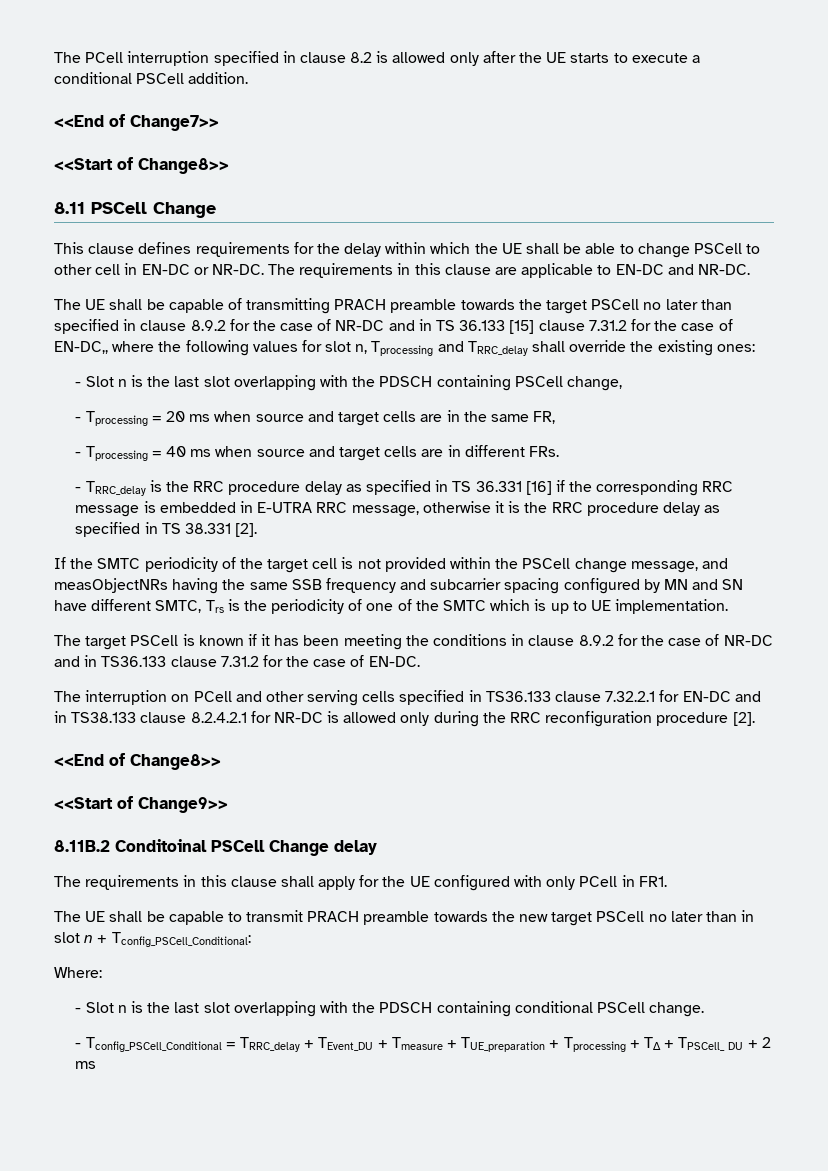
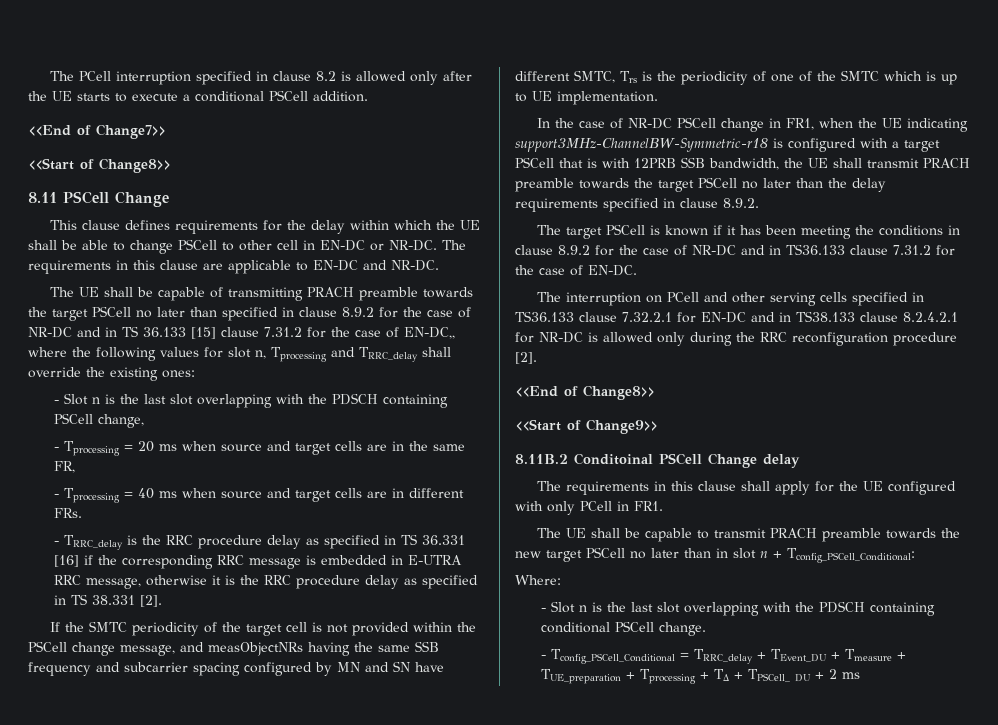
(729, 606) none -> [537,117,969,132] [515,138,940,152] [515,157,970,170] [515,177,886,192] [515,198,759,212] // In the case of NR-DC PSCell change in FR1, when the UE indicating support3MHz-ChannelBW-Symmetric-r18 is configured with a target PSCell that is with 12PRB SSB bandwidth, the UE shall transmit PRACH preamble towards the target PSCell no later than the delay requirements specified in clause 8.9.2.

